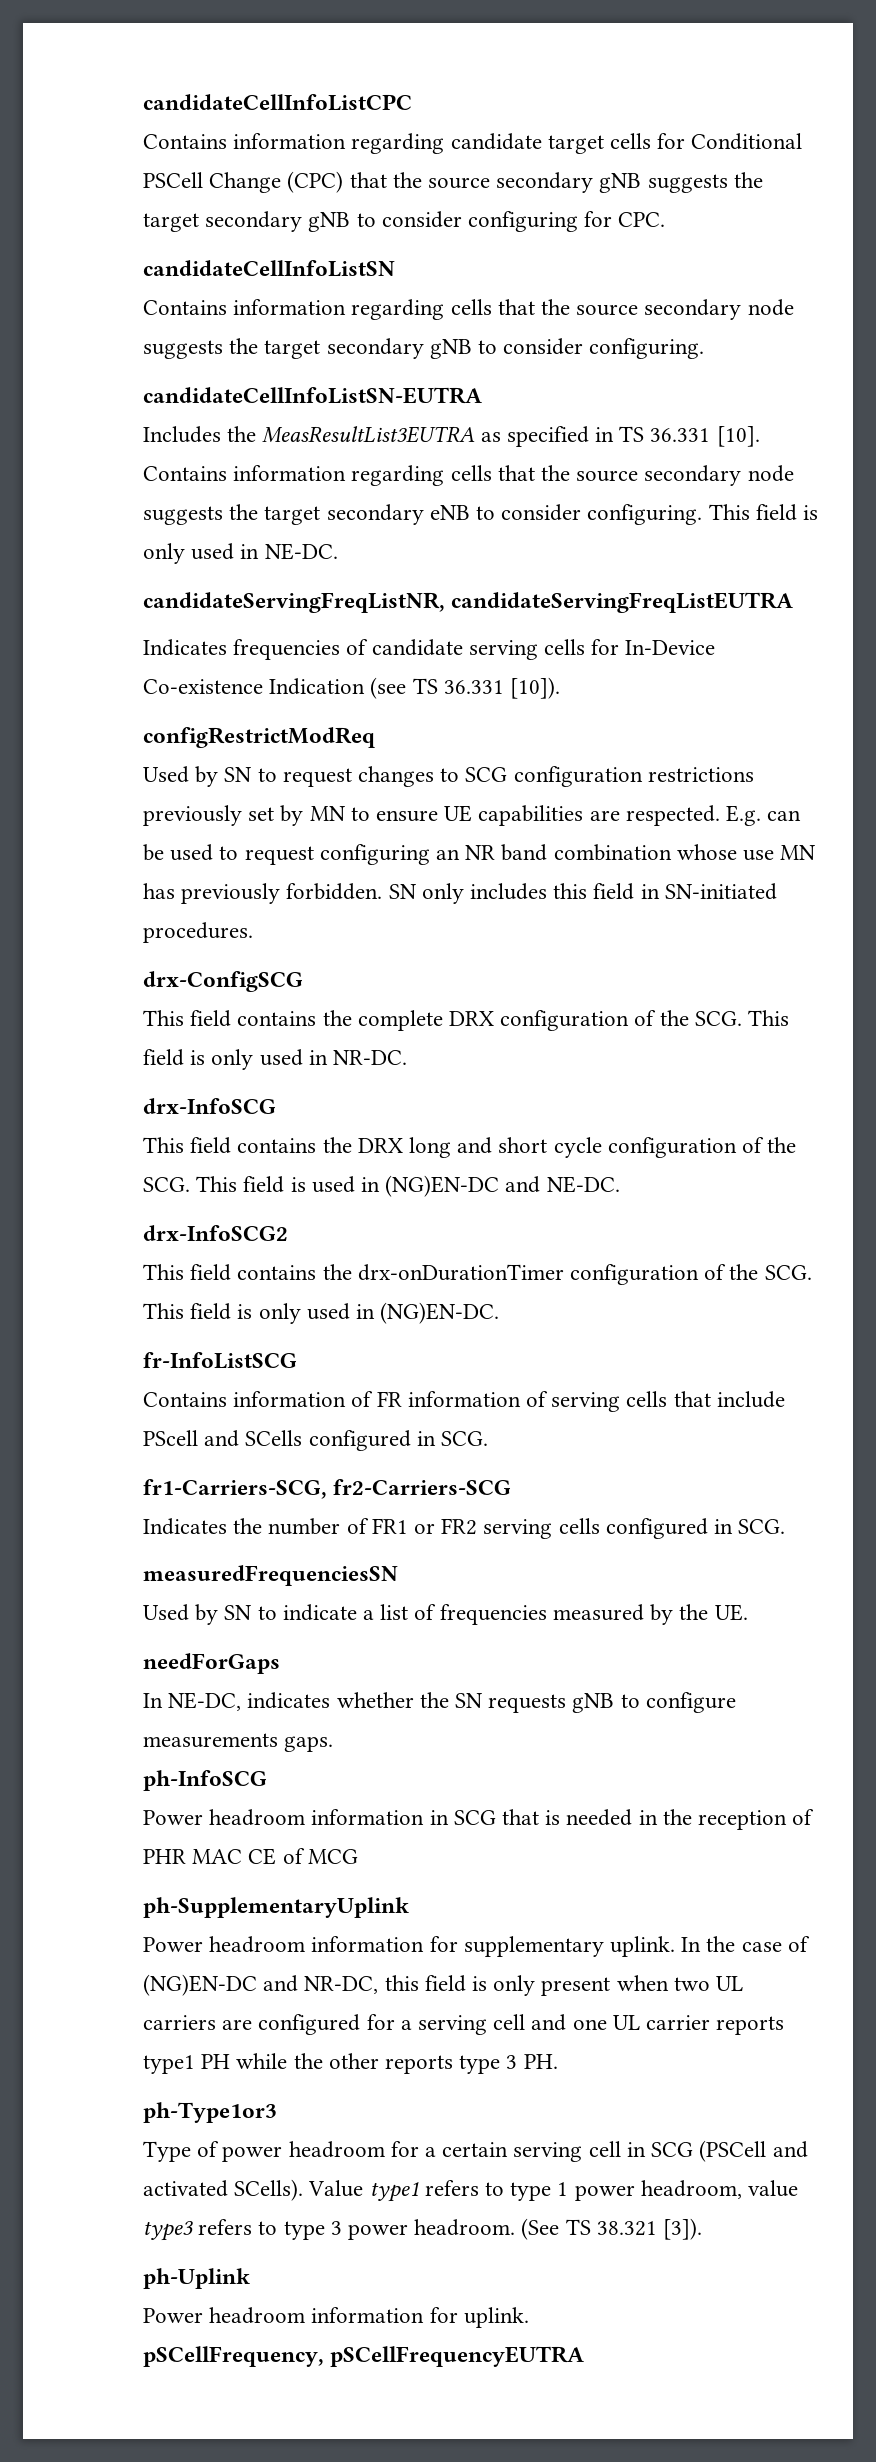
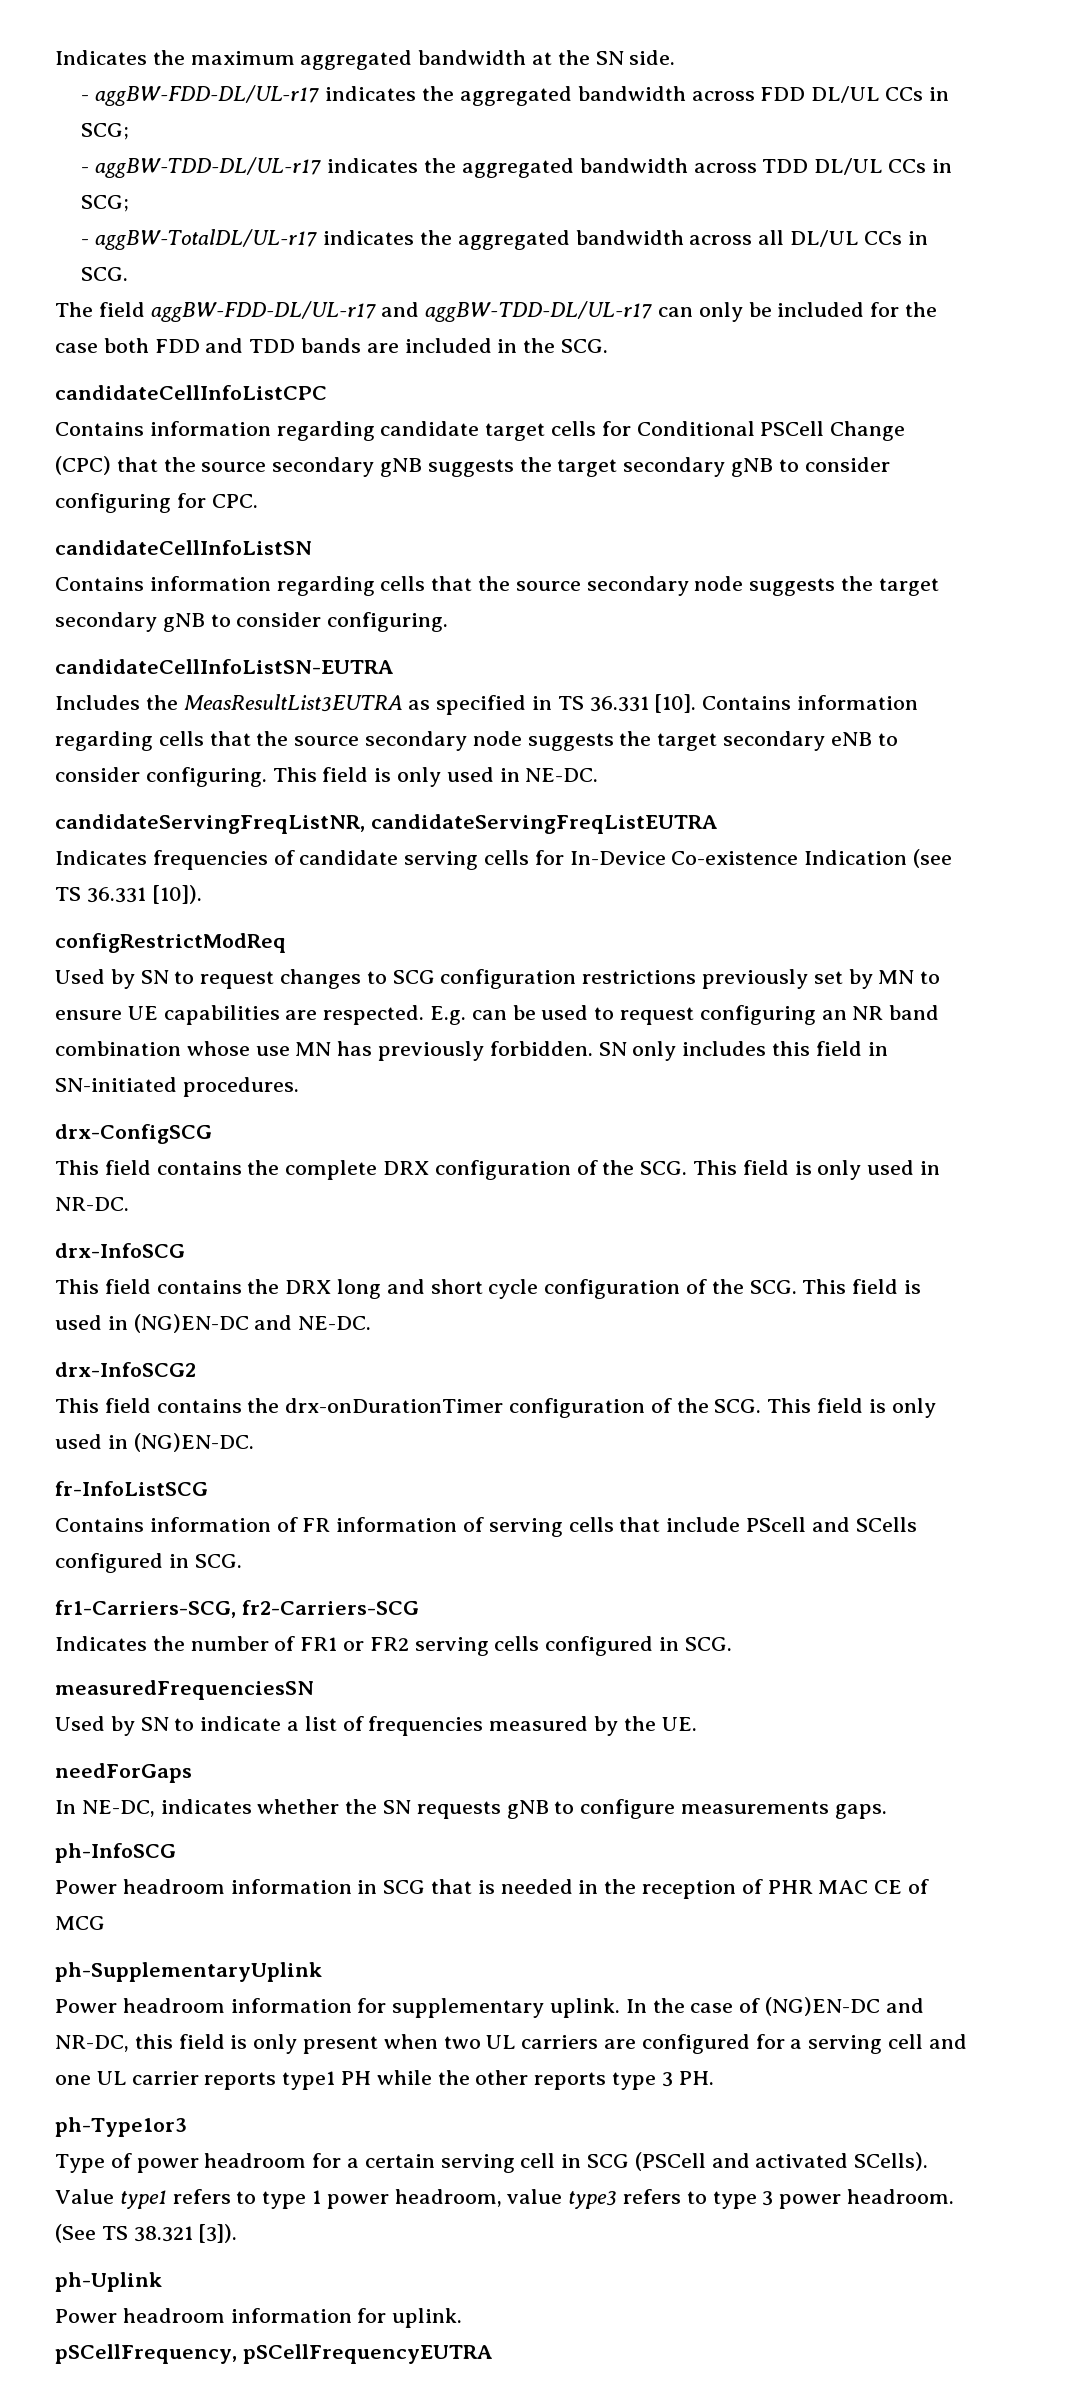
(143, 102) none -> [55,50,676,70] [80,85,949,106] [80,123,129,140] [80,157,952,178] [80,195,129,212] [80,229,928,250] [80,267,128,281] [55,301,938,322] [55,338,609,353] Indicates the maximum aggregated bandwidth at the SN side. // - aggBW-FDD-DL/UL-r17 indicates the aggregated bandwidth across FDD DL/UL CCs in SCG; // - aggBW-TDD-DL/UL-r17 indicates the aggregated bandwidth across TDD DL/UL CCs in SCG; // - aggBW-TotalDL/UL-r17 indicates the aggregated bandwidth across all DL/UL CCs in SCG. // The field aggBW-FDD-DL/UL-r17 and aggBW-TDD-DL/UL-r17 can only be included for the case both FDD and TDD bands are included in the SCG. //

